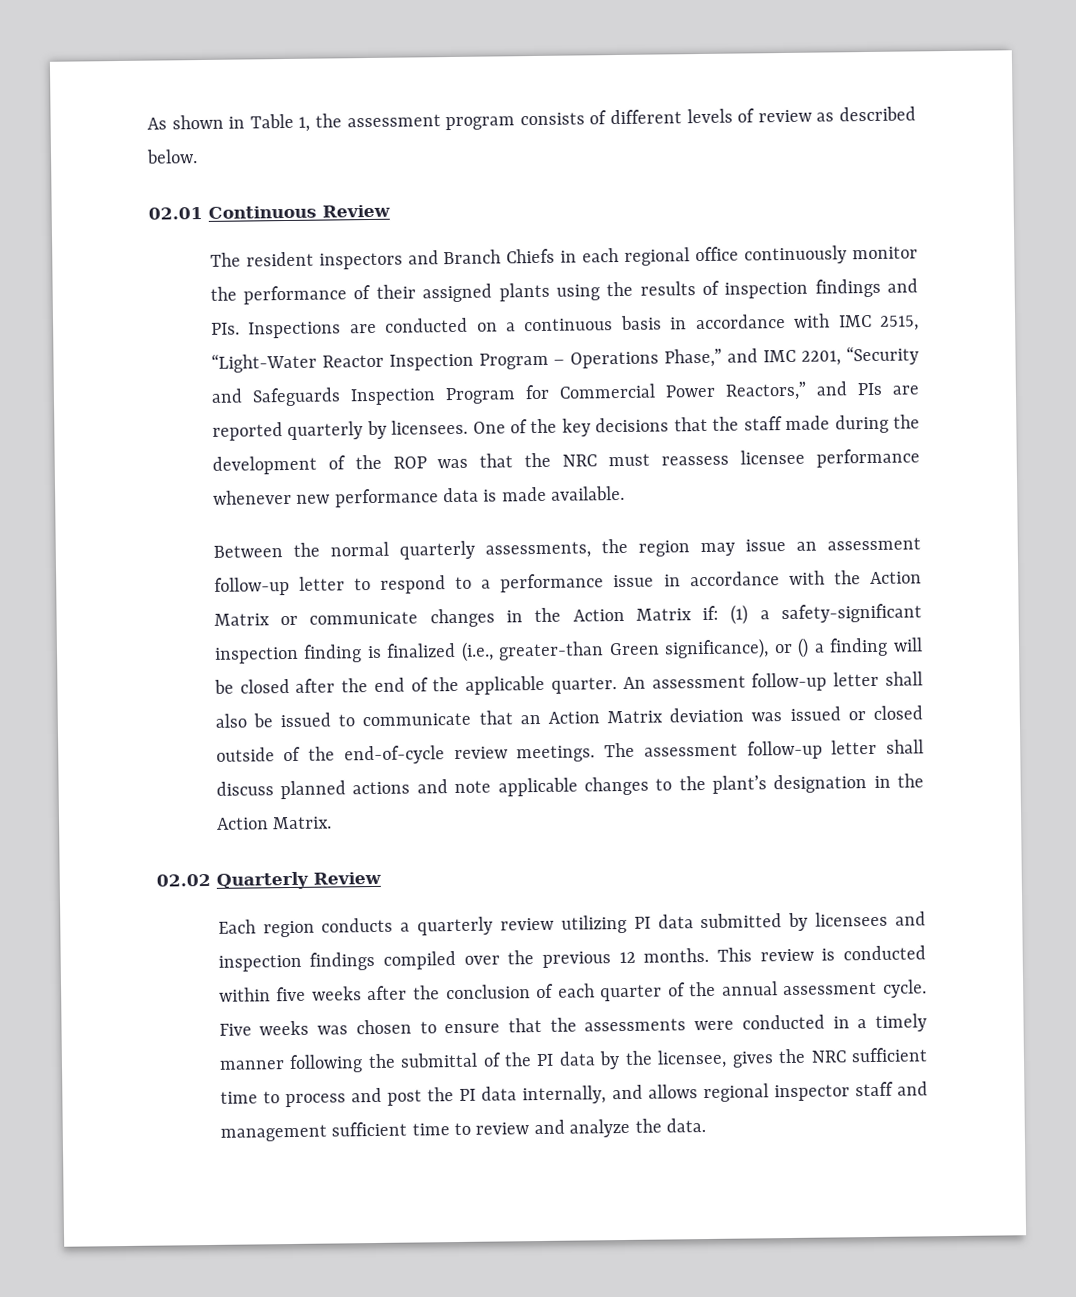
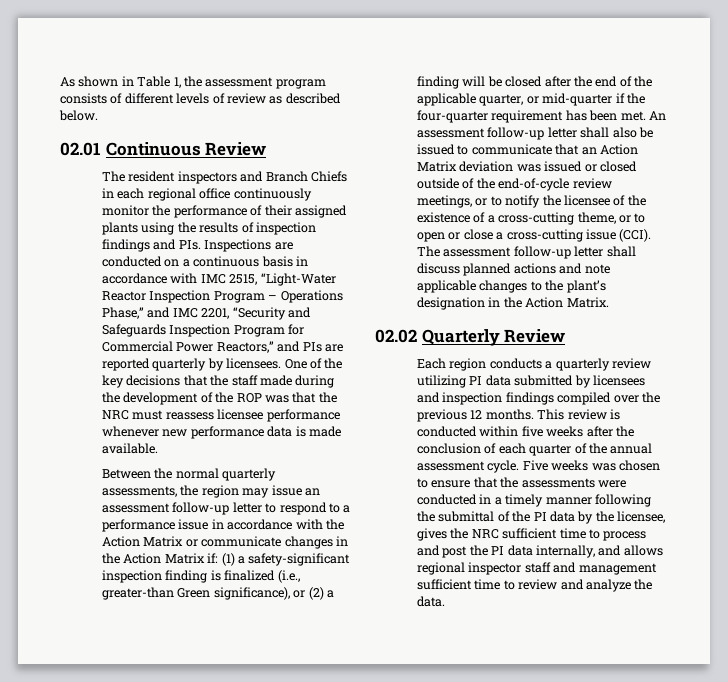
[797,637,810,658] () -> [308,587,324,600] (2)
[551,677,618,694] quarter. -> [479,93,645,106] [417,110,646,123] quarter, or mid-quarter if the four-quarter requirement has been met.
[516,745,596,763] meetings. -> [417,195,646,208] [417,212,646,225] [417,229,652,242] meetings, or to notify the licensee of the existence of a cross-cutting theme, or to open or close a cross-cutting issue (CCI).

